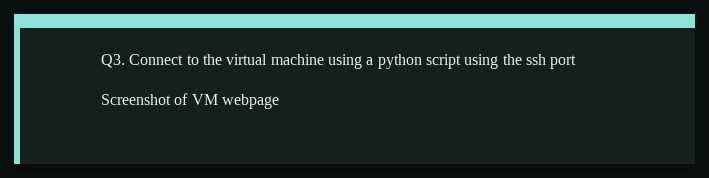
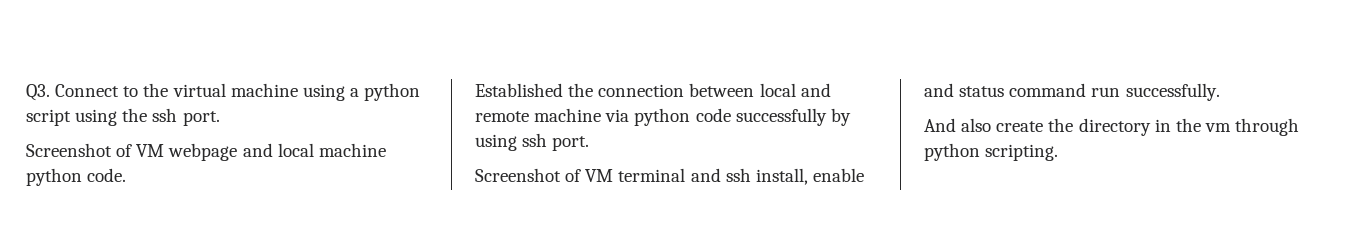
[550,55,577,69] port -> [182,111,220,126] port.
(279, 101) none -> [242,143,386,157] [26,168,127,186] [475,83,831,97] [475,108,851,126] [475,133,590,151] [475,168,864,185] [924,83,1220,101] [924,118,1300,136] [924,143,1059,161] and local machine python code. // Established the connection between local and remote machine via python code successfully by using ssh port. // Screenshot of VM terminal and ssh install, enable and status command run successfully. // And also create the directory in the vm through python scripting.

